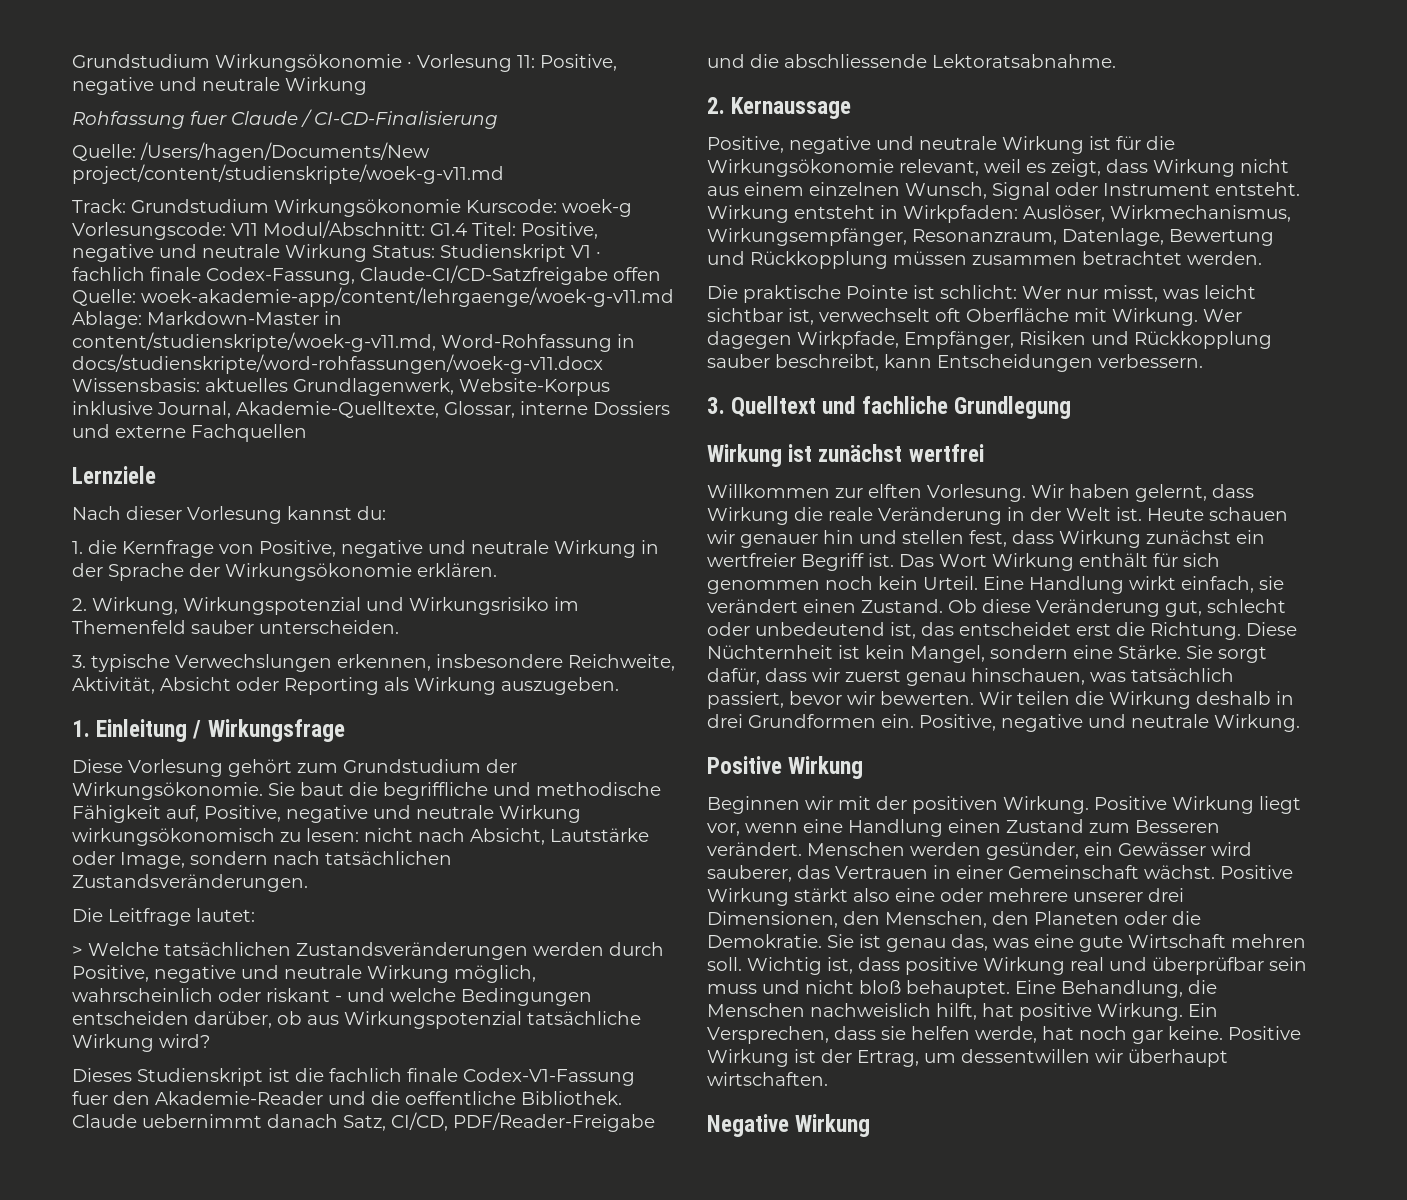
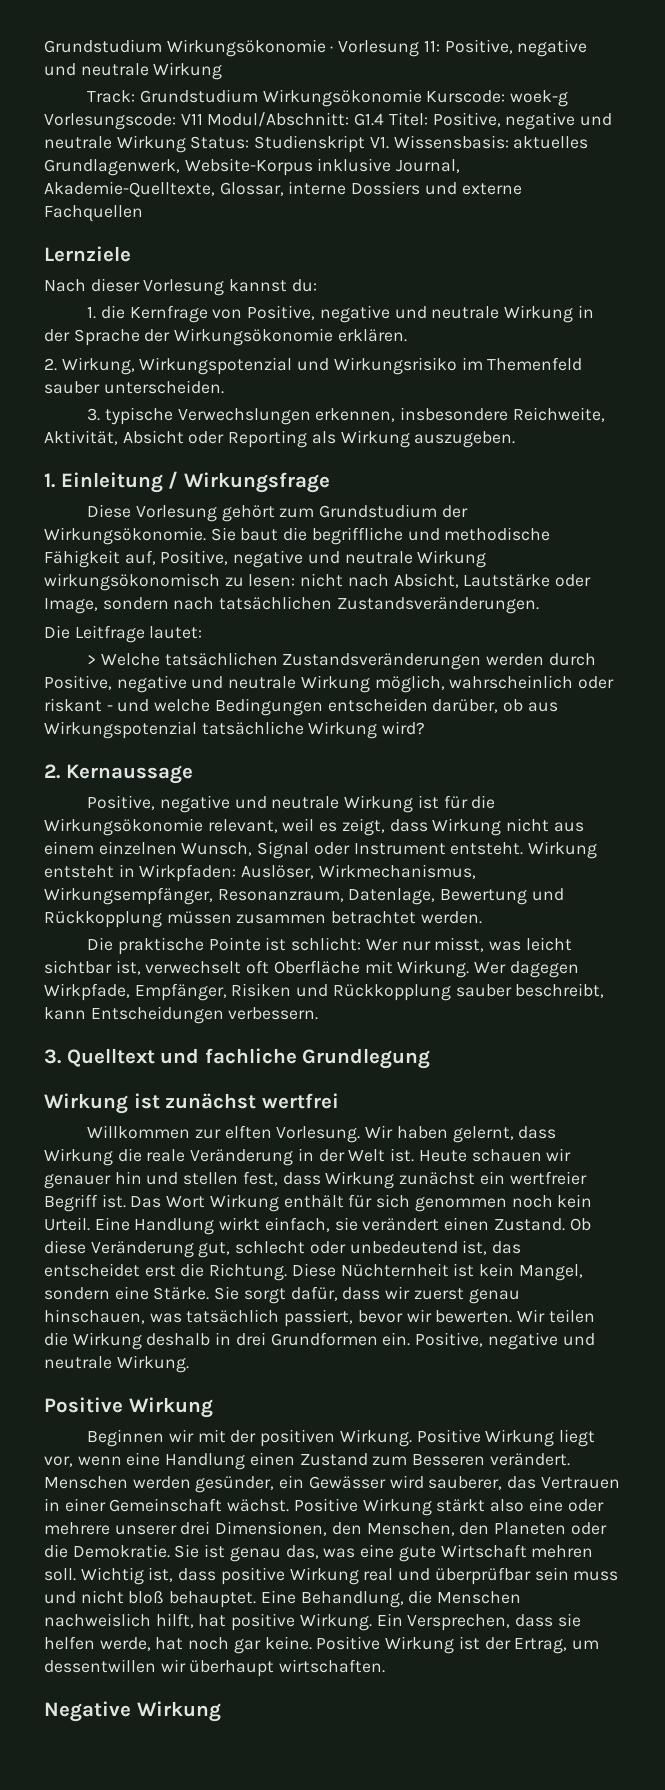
[72,109,498,129] [72,142,430,162] [72,164,504,184] // Rohfassung fuer Claude / CI-CD-Finalisierung // Quelle: /Users/hagen/Documents/New project/content/studienskripte/woek-g-v11.md -> (223, 71) none
[571,245,601,258] [72,265,661,285] [72,287,674,307] [72,311,342,329] [72,332,635,352] [72,354,603,374] V1 · fachlich finale Codex-Fassung, Claude-CI/CD-Satzfreigabe offen Quelle: woek-akademie-app/content/lehrgaenge/woek-g-v11.md Ablage: Markdown-Master in content/studienskripte/woek-g-v11.md, Word-Rohfassung in docs/studienskripte/word-rohfassungen/woek-g-v11.docx -> [369,136,389,149] V1.
[72,1068,635,1086] [72,1091,622,1105] [72,1112,655,1132] [707,54,1116,68] // Dieses Studienskript ist die fachlich finale Codex-V1-Fassung fuer den Akademie-Reader und die oeffentliche Bibliothek. Claude uebernimmt danach Satz, CI/CD, PDF/Reader-Freigabe und die abschliessende Lektoratsabnahme. -> (426, 728) none

